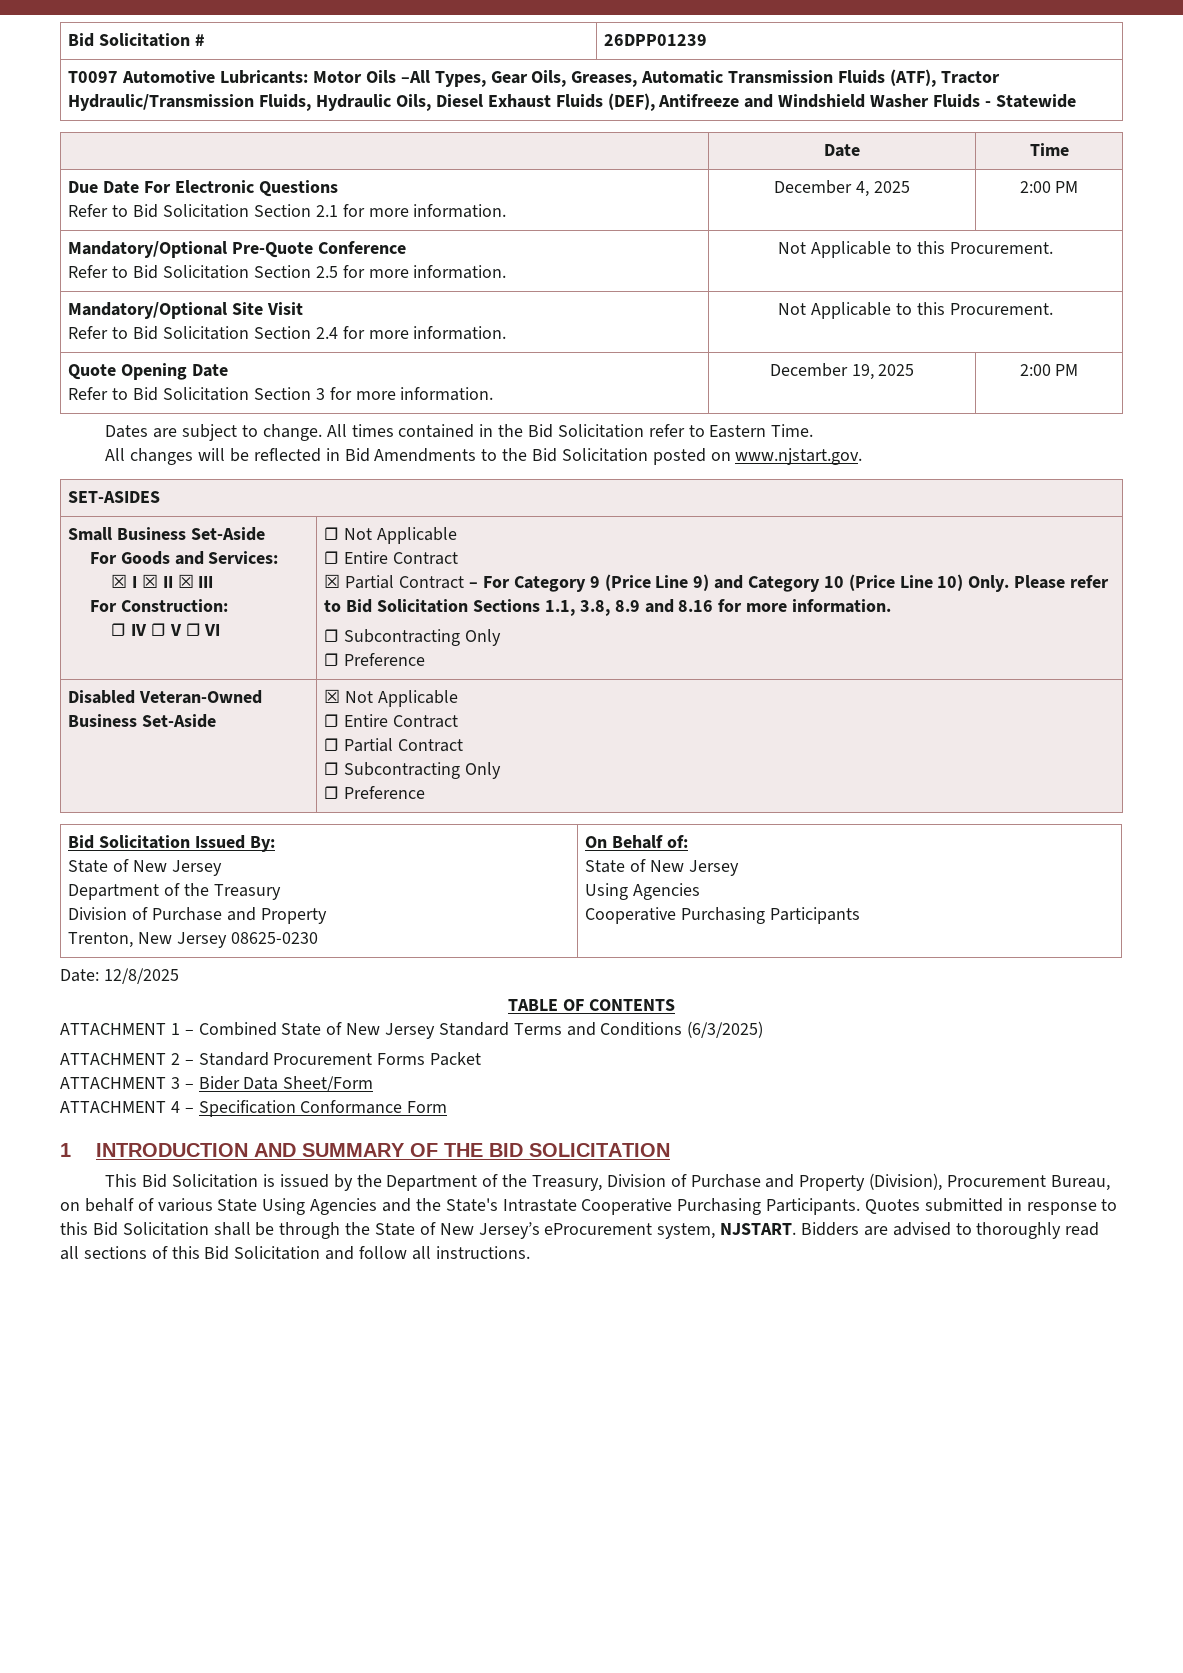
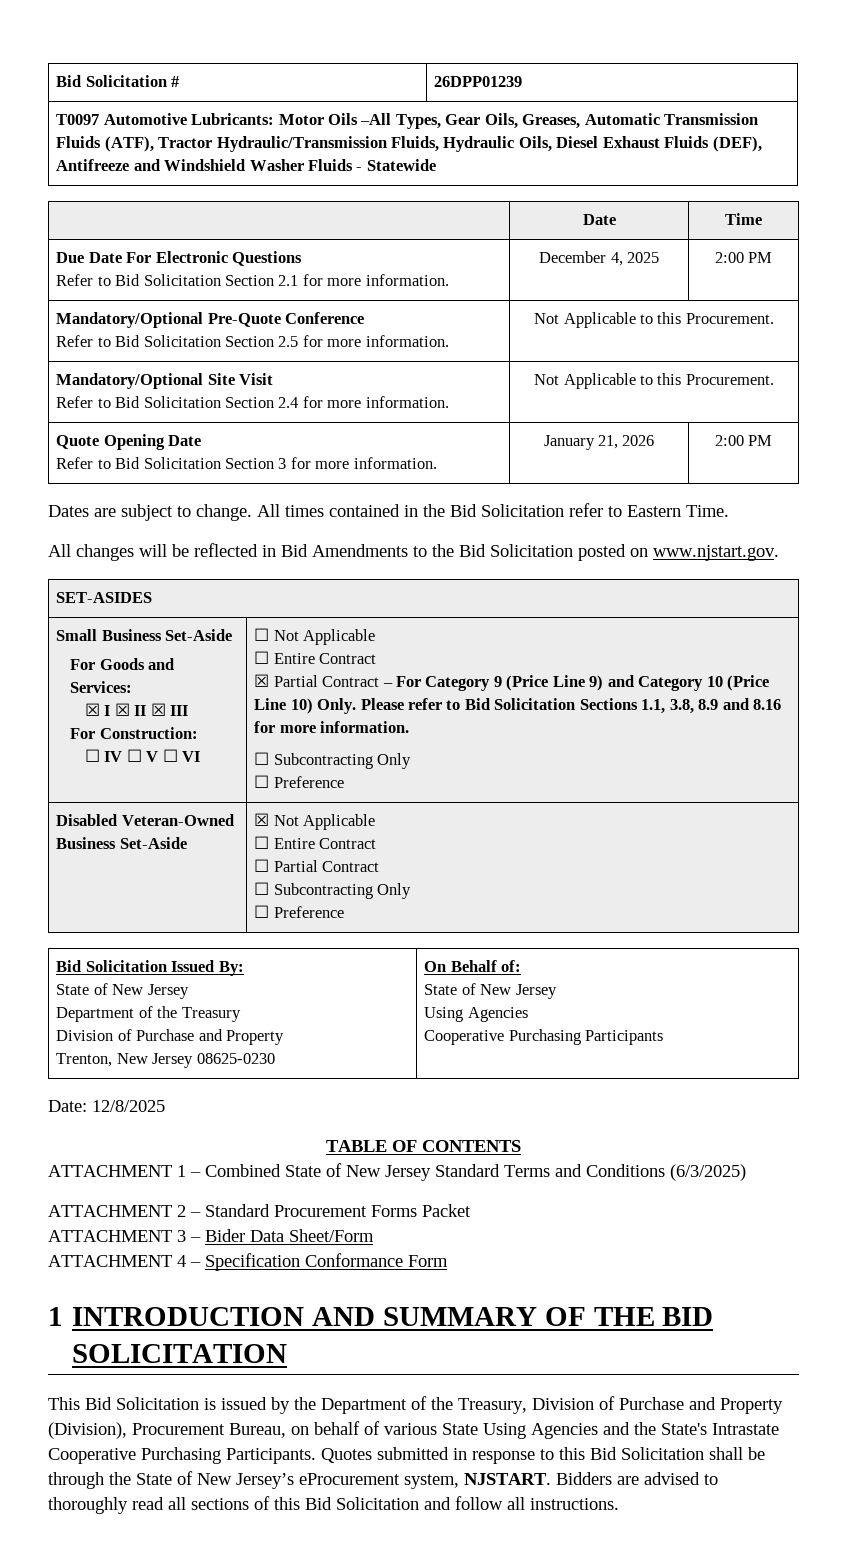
[769,363,915,380] December 19, 2025 -> [543,435,655,450] January 21, 2026

